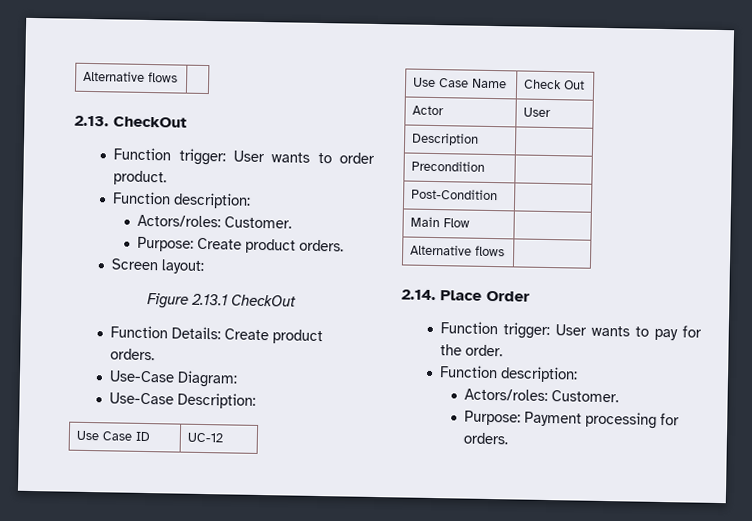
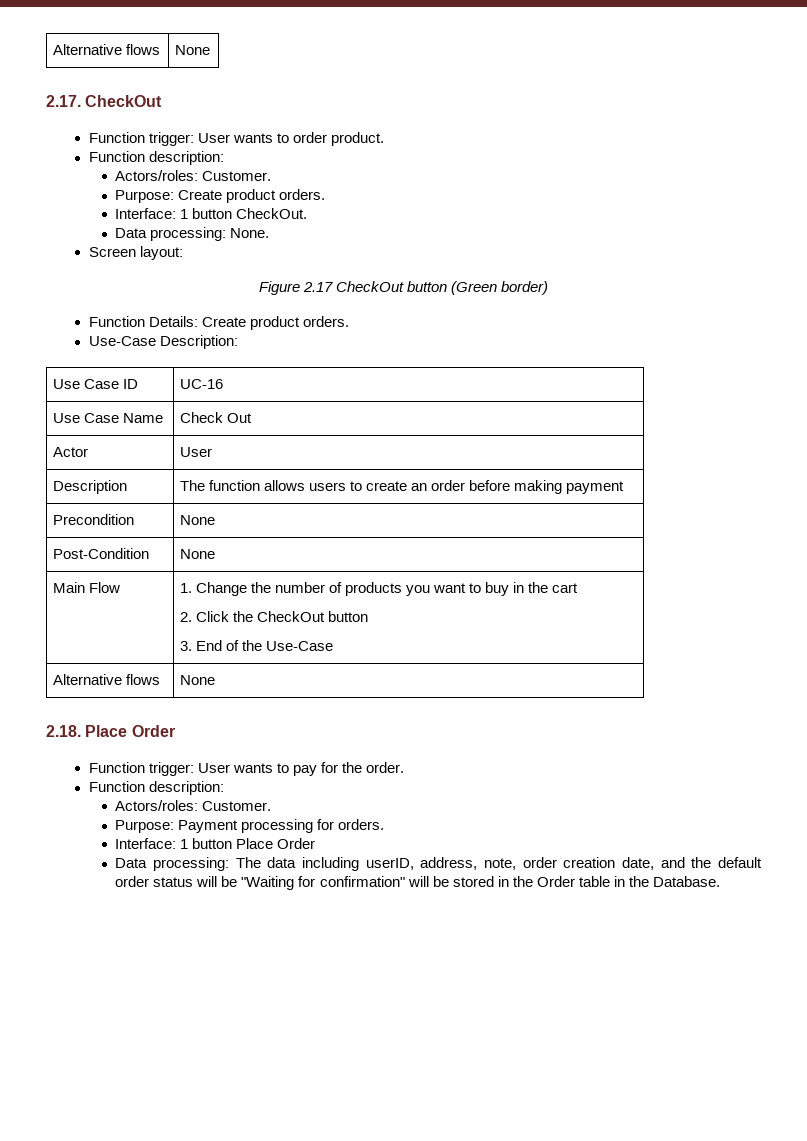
[82,70,178,83] [74,115,109,127] Alternative flows | // 2.13. -> [52,44,160,55] [174,45,210,55] [46,95,81,107] Alternative flows | None // 2.17.
(344, 245) none -> [115,208,308,219] [115,227,270,241] // Interface: 1 button CheckOut. // Data processing: None.
[191,293,296,307] 2.13.1 CheckOut -> [302,281,549,295] 2.17 CheckOut button (Green border)
[109,370,239,388] // Use-Case Diagram: -> (350, 321) none
[186,432,223,443] UC-12 -> [179,379,223,389] UC-16
(479, 139) none -> [179,480,625,494] The function allows users to create an order before making payment
(485, 166) | -> [179,515,215,525] | None
(498, 194) | -> [179,549,215,559] | None
[409,244,505,257] [401,289,436,301] // Alternative flows | // 2.14. -> [179,582,579,596] [179,611,368,622] [179,640,333,651] [52,674,160,685] [179,675,215,685] [46,725,81,737] 1. Change the number of products you want to buy in the cart // 2. Click the CheckOut button // 3. End of the Use-Case // Alternative flows | None // 2.18.
(509, 438) none -> [115,838,316,849] [115,857,763,871] [115,876,721,890] // Interface: 1 button Place Order // Data processing: The data including userID, address, note, order creation date, and the default order status will be "Waiting for confirmation" will be stored in the Order table in the Database.

